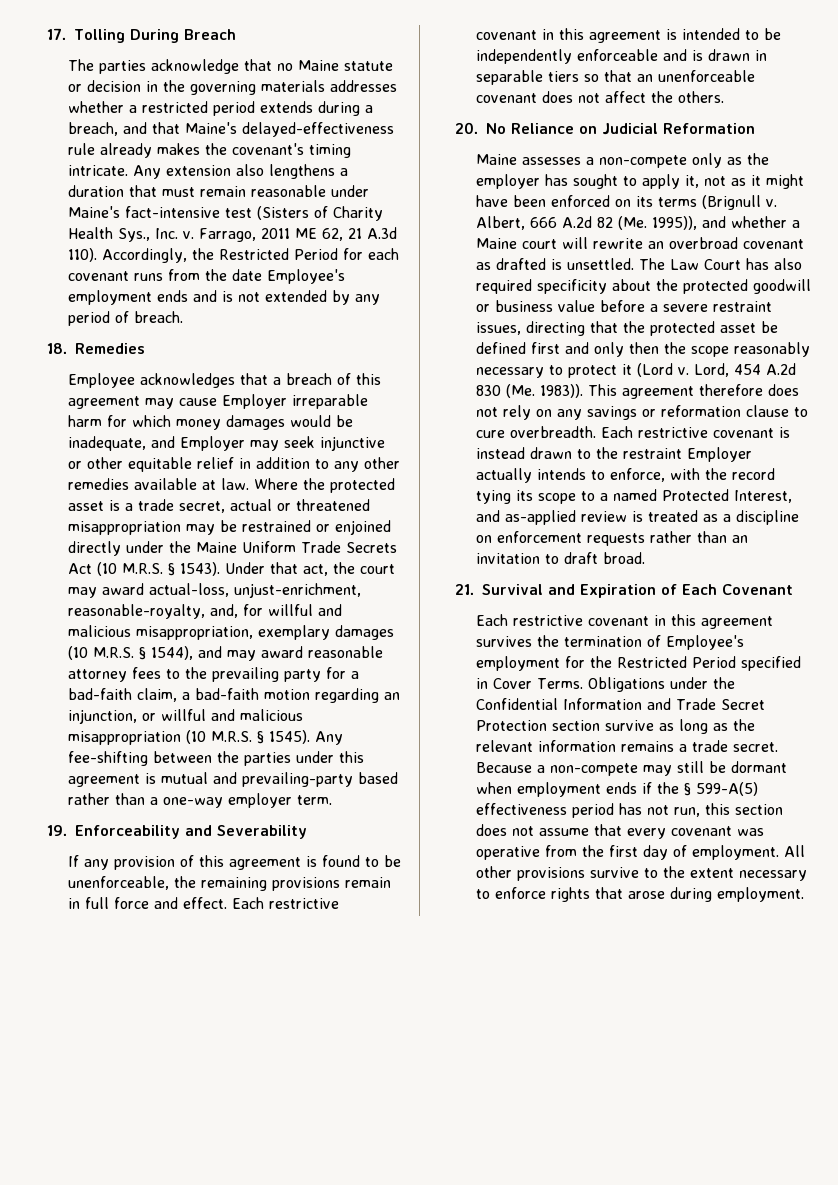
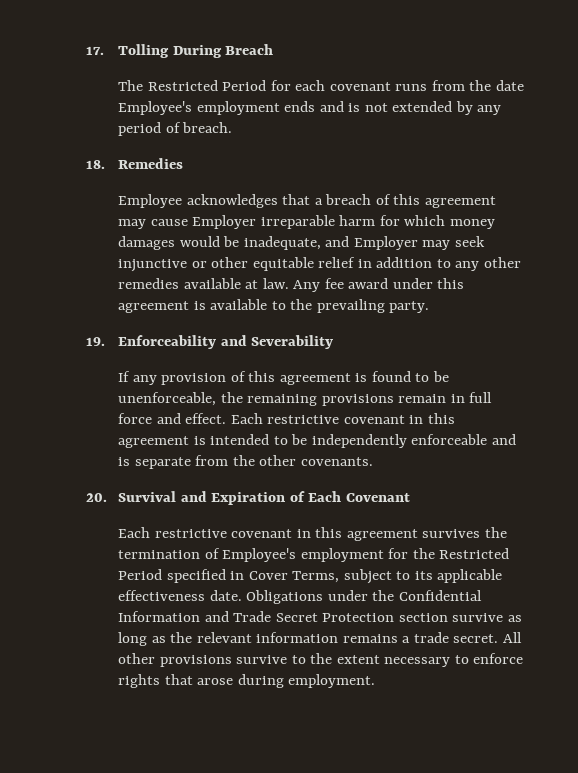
[99,59,394,74] [68,80,398,95] [68,101,374,116] [68,122,395,137] [68,143,352,158] [68,164,349,179] [68,185,370,197] [68,206,384,221] [68,227,398,242] [68,248,215,263] parties acknowledge that no Maine statute or decision in the governing materials addresses whether a restricted period extends during a breach, and that Maine's delayed-effectiveness rule already makes the covenant's timing intricate. Any extension also lengthens a duration that must remain reasonable under Maine's fact-intensive test (Sisters of Charity Health Sys., Inc. v. Farrago, 2011 ME 62, 21 A.3d 110). Accordingly, the -> (144, 85) none
[254,478,396,493] [68,499,371,513] [68,520,392,535] [68,541,397,556] [68,562,396,576] [68,583,362,598] [68,604,343,619] [68,625,395,640] [68,646,384,661] [68,667,360,682] [68,688,401,703] [68,709,304,724] [68,730,344,745] [68,751,365,766] [68,772,399,787] [68,793,333,808] Where the protected asset is a trade secret, actual or threatened misappropriation may be restrained or enjoined directly under the Maine Uniform Trade Secrets Act (10 M.R.S. § 1543). Under that act, the court may award actual-loss, unjust-enrichment, reasonable-royalty, and, for willful and malicious misappropriation, exemplary damages (10 M.R.S. § 1544), and may award reasonable attorney fees to the prevailing party for a bad-faith claim, a bad-faith motion regarding an injunction, or willful and malicious misappropriation (10 M.R.S. § 1545). Any fee-shifting between the parties under this agreement is mutual and prevailing-party based rather than a one-way employer term. -> [293,278,465,292] [118,299,430,313] Any fee award under this agreement is available to the prevailing party.
[708,49,768,61] [476,70,756,85] [476,91,725,103] [455,122,756,135] [476,153,770,168] [476,174,805,189] [476,195,778,210] [476,216,801,230] [476,237,805,249] [476,258,803,270] [476,279,812,294] [476,300,773,312] [476,321,779,336] [476,342,811,357] [476,363,797,378] [476,384,800,399] [476,405,809,420] [476,426,791,438] [476,447,753,462] [476,468,776,483] [476,489,793,504] [476,510,800,525] [476,531,749,546] [476,552,646,564] [455,584,475,595] drawn in separable tiers so that an unenforceable covenant does not affect the others. // 20. No Reliance on Judicial Reformation // Maine assesses a non-compete only as the employer has sought to apply it, not as it might have been enforced on its terms (Brignull v. Albert, 666 A.2d 82 (Me. 1995)), and whether a Maine court will rewrite an overbroad covenant as drafted is unsettled. The Law Court has also required specificity about the protected goodwill or business value before a severe restraint issues, directing that the protected asset be defined first and only then the scope reasonably necessary to protect it (Lord v. Lord, 454 A.2d 830 (Me. 1983)). This agreement therefore does not rely on any savings or reformation clause to cure overbreadth. Each restrictive covenant is instead drawn to the restraint Employer actually intends to enforce, with the record tying its scope to a named Protected Interest, and as-applied review is treated as a discipline on enforcement requests rather than an invitation to draft broad. // 21. -> [134,455,373,469] [85,493,107,502] separate from the other covenants. // 20.
[537,678,584,689] Terms. -> [292,569,503,584] [118,590,242,601] Terms, subject to its applicable effectiveness date.
[476,761,788,776] [476,782,759,797] [476,803,784,818] [476,824,765,839] [476,845,780,860] Because a non-compete may still be dormant when employment ends if the § 599-A(5) effectiveness period has not run, this section does not assume that every covenant was operative from the first day of employment. -> (499, 638) none

